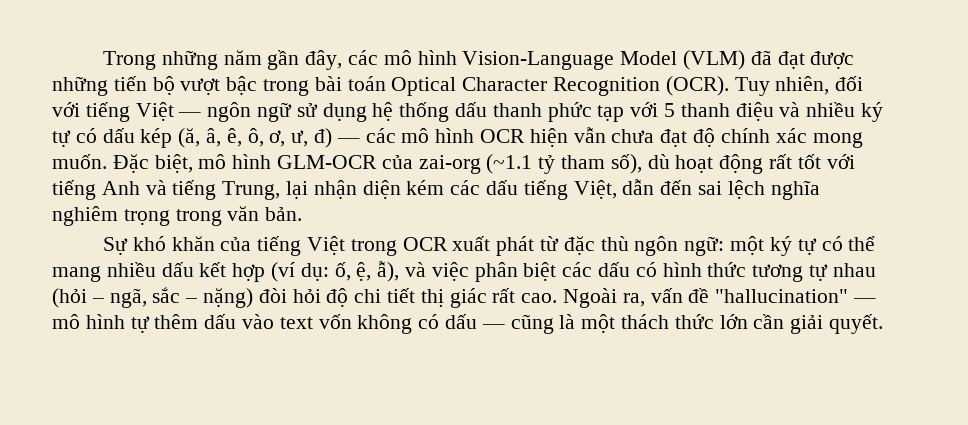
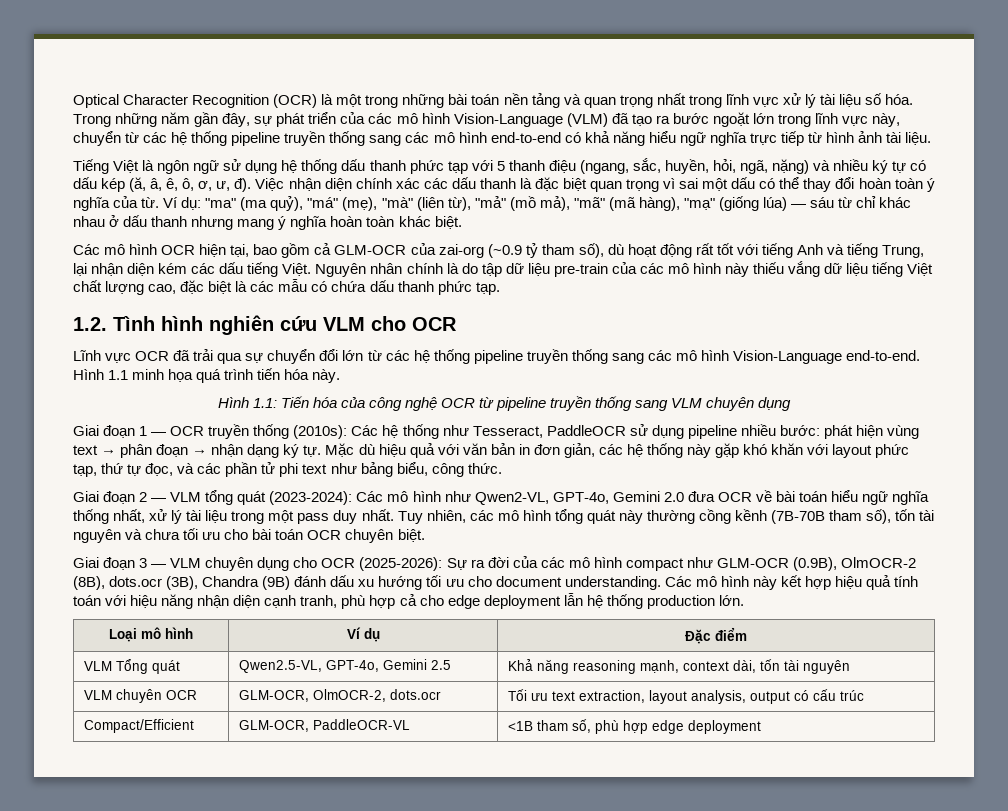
(103, 60) none -> [73,93,914,108] Optical Character Recognition (OCR) là một trong những bài toán nền tảng và quan trọng nhất trong lĩnh vực xử lý tài liệu số hóa.
[348,50,678,70] các mô hình Vision-Language Model -> [254,112,563,127] sự phát triển của các mô hình Vision-Language
[777,51,855,69] [52,76,864,96] [52,102,202,122] đạt được những tiến bộ vượt bậc trong bài toán Optical Character Recognition (OCR). Tuy nhiên, đối với tiếng Việt — -> [631,112,901,127] [73,131,932,146] [73,159,155,174] tạo ra bước ngoặt lớn trong lĩnh vực này, chuyển từ các hệ thống pipeline truyền thống sang các mô hình end-to-end có khả năng hiểu ngữ nghĩa trực tiếp từ hình ảnh tài liệu. // Tiếng Việt là
(774, 111) none -> [579,158,810,174] (ngang, sắc, huyền, hỏi, ngã, nặng)
[314,127,863,148] [52,154,272,173] đ) — các mô hình OCR hiện vẫn chưa đạt độ chính xác mong muốn. Đặc biệt, mô hình -> [234,177,935,192] [73,196,912,211] [73,215,462,230] [73,243,332,258] đ). Việc nhận diện chính xác các dấu thanh là đặc biệt quan trọng vì sai một dấu có thể thay đổi hoàn toàn ý nghĩa của từ. Ví dụ: "ma" (ma quỷ), "má" (mẹ), "mà" (liên từ), "mả" (mồ mả), "mã" (mã hàng), "mạ" (giống lúa) — sáu từ chỉ khác nhau ở dấu thanh nhưng mang ý nghĩa hoàn toàn khác biệt. // Các mô hình OCR hiện tại, bao gồm cả
[486,154,533,174] (~1.1 -> [487,244,522,258] (~0.9
[573,179,820,200] [52,206,303,226] [103,236,876,256] [52,261,876,282] [52,287,877,308] [52,314,884,334] Việt, dẫn đến sai lệch nghĩa nghiêm trọng trong văn bản. // Sự khó khăn của tiếng Việt trong OCR xuất phát từ đặc thù ngôn ngữ: một ký tự có thể mang nhiều dấu kết hợp (ví dụ: ố, ệ, ẫ), và việc phân biệt các dấu có hình thức tương tự nhau (hỏi – ngã, sắc – nặng) đòi hỏi độ chi tiết thị giác rất cao. Ngoài ra, vấn đề "hallucination" — mô hình tự thêm dấu vào text vốn không có dấu — cũng là một thách thức lớn cần giải quyết. -> [282,261,934,277] [73,279,500,295] [73,315,457,335] [73,349,921,364] [73,368,341,383] [217,396,792,411] [73,424,920,439] [73,443,910,458] [73,462,502,477] [73,490,930,505] [73,509,935,524] [73,528,425,543] [73,556,917,571] [73,575,919,590] [73,593,744,609] [109,627,193,642] [346,627,380,642] [684,627,747,644] [83,659,180,674] [238,659,451,673] [507,659,850,674] [83,689,197,703] [238,689,441,702] [507,689,864,704] [83,719,194,733] [238,719,410,732] [507,719,761,734] Việt. Nguyên nhân chính là do tập dữ liệu pre-train của các mô hình này thiếu vắng dữ liệu tiếng Việt chất lượng cao, đặc biệt là các mẫu có chứa dấu thanh phức tạp. // 1.2. Tình hình nghiên cứu VLM cho OCR // Lĩnh vực OCR đã trải qua sự chuyển đổi lớn từ các hệ thống pipeline truyền thống sang các mô hình Vision-Language end-to-end. Hình 1.1 minh họa quá trình tiến hóa này. // Hình 1.1: Tiến hóa của công nghệ OCR từ pipeline truyền thống sang VLM chuyên dụng // Giai đoạn 1 — OCR truyền thống (2010s): Các hệ thống như Tesseract, PaddleOCR sử dụng pipeline nhiều bước: phát hiện vùng text → phân đoạn → nhận dạng ký tự. Mặc dù hiệu quả với văn bản in đơn giản, các hệ thống này gặp khó khăn với layout phức tạp, thứ tự đọc, và các phần tử phi text như bảng biểu, công thức. // Giai đoạn 2 — VLM tổng quát (2023-2024): Các mô hình như Qwen2-VL, GPT-4o, Gemini 2.0 đưa OCR về bài toán hiểu ngữ nghĩa thống nhất, xử lý tài liệu trong một pass duy nhất. Tuy nhiên, các mô hình tổng quát này thường cồng kềnh (7B-70B tham số), tốn tài nguyên và chưa tối ưu cho bài toán OCR chuyên biệt. // Giai đoạn 3 — VLM chuyên dụng cho OCR (2025-2026): Sự ra đời của các mô hình compact như GLM-OCR (0.9B), OlmOCR-2 (8B), dots.ocr (3B), Chandra (9B) đánh dấu xu hướng tối ưu cho document understanding. Các mô hình này kết hợp hiệu quả tính toán với hiệu năng nhận diện cạnh tranh, phù hợp cả cho edge deployment lẫn hệ thống production lớn. // Loại mô hình | Ví dụ | Đặc điểm // VLM Tổng quát | Qwen2.5-VL, GPT-4o, Gemini 2.5 | Khả năng reasoning mạnh, context dài, tốn tài nguyên // VLM chuyên OCR | GLM-OCR, OlmOCR-2, dots.ocr | Tối ưu text extraction, layout analysis, output có cấu trúc // Compact/Efficient | GLM-OCR, PaddleOCR-VL | <1B tham số, phù hợp edge deployment

